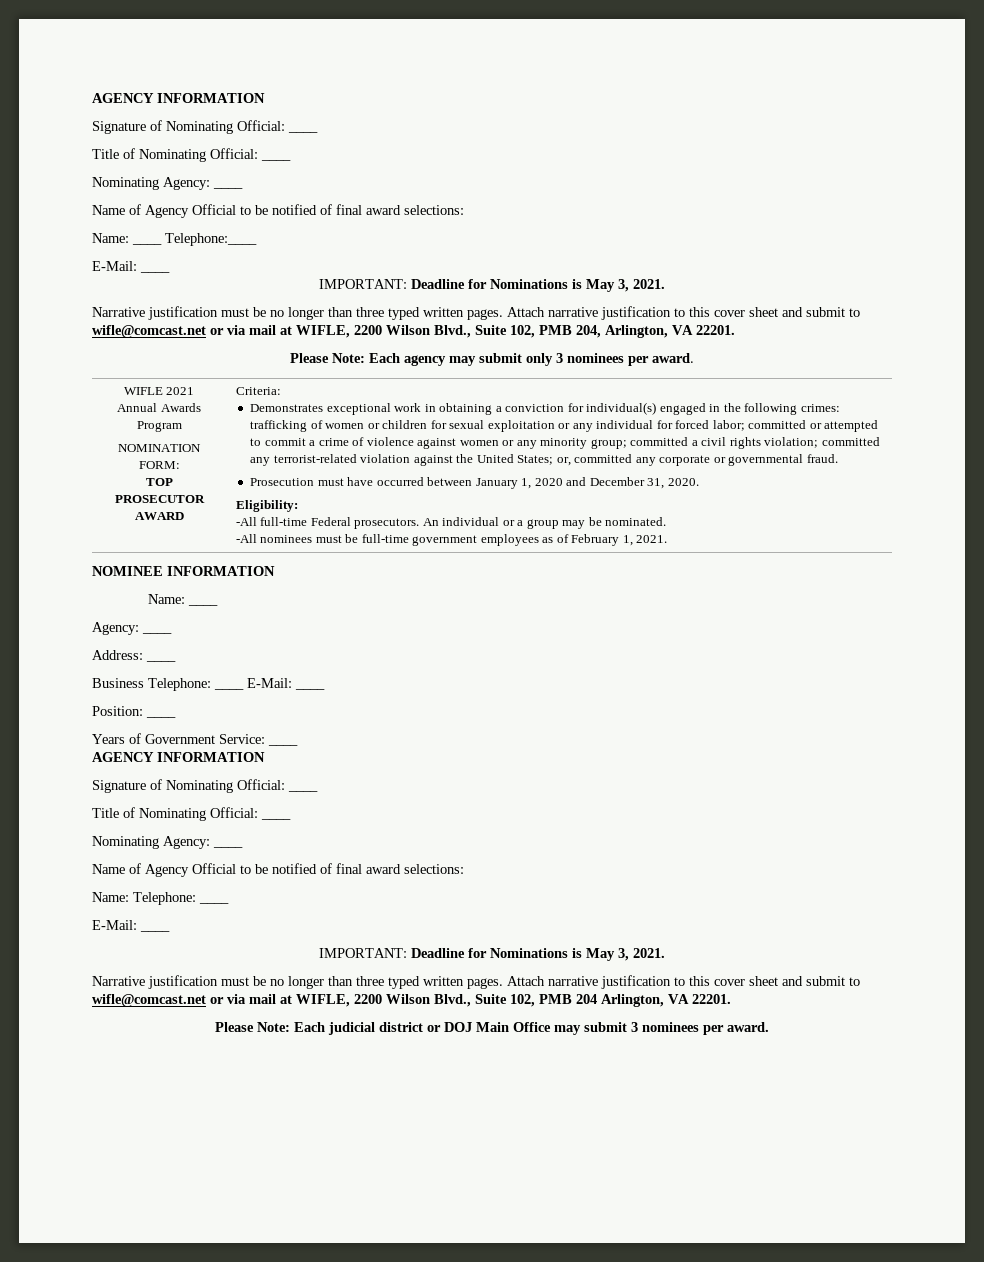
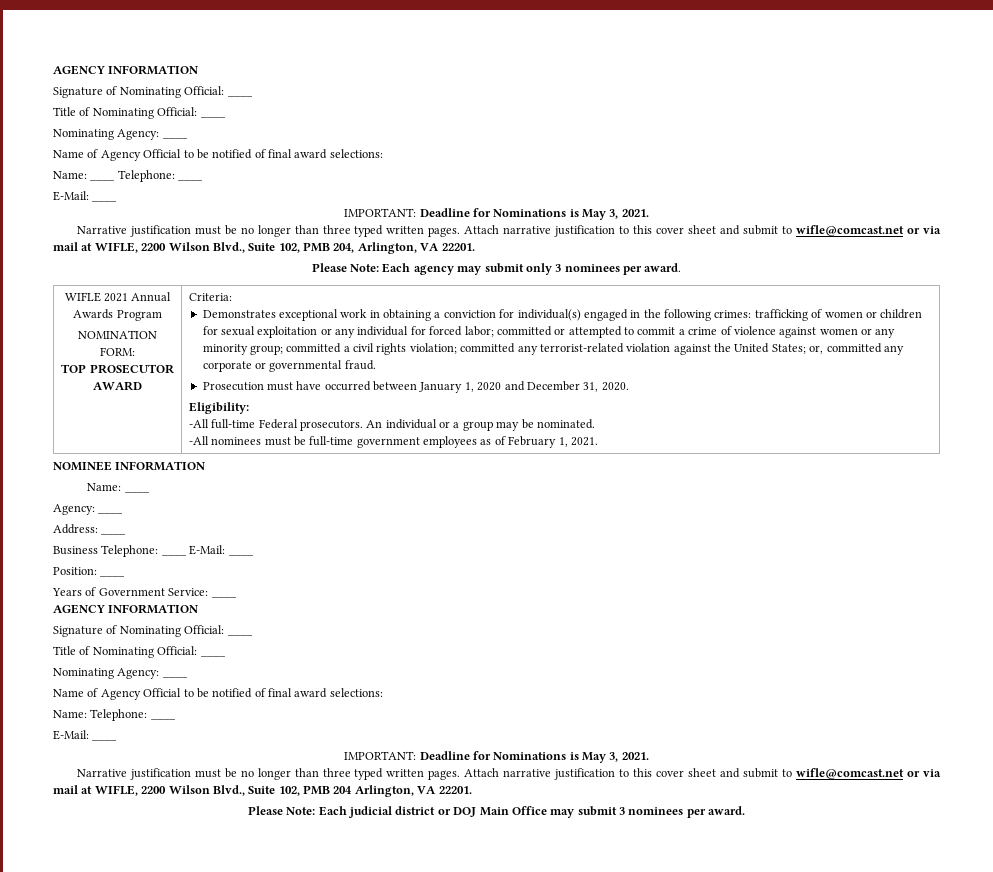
[165,233,257,246] Telephone:____ -> [117,170,204,182] Telephone: ____

